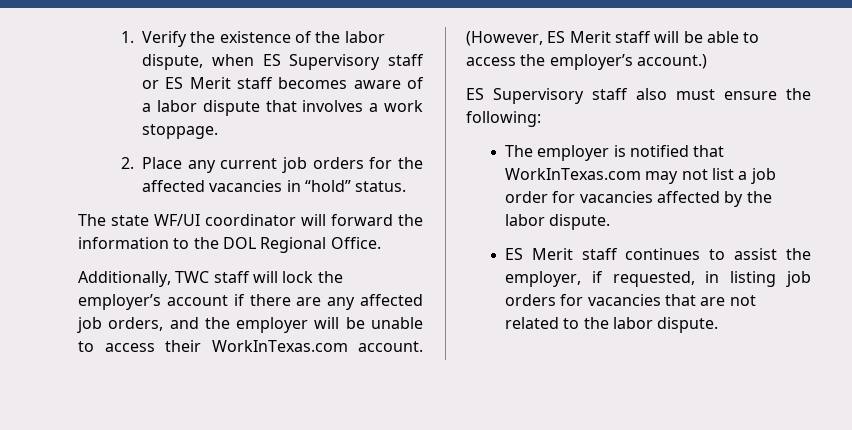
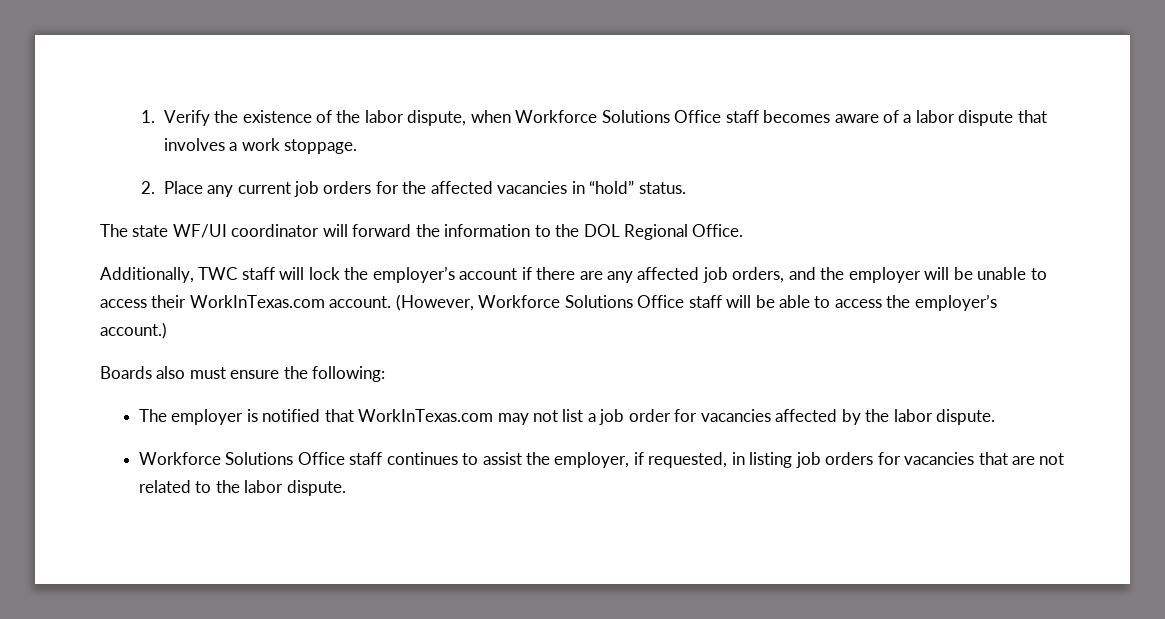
[262,54,424,70] [141,77,231,89] ES Supervisory staff or ES Merit -> [515,110,722,123] Workforce Solutions Office
[547,31,611,43] ES Merit -> [478,295,685,308] Workforce Solutions Office
[466,88,628,104] ES Supervisory staff -> [100,366,152,379] Boards
[504,248,573,260] ES Merit -> [138,452,345,465] Workforce Solutions Office

